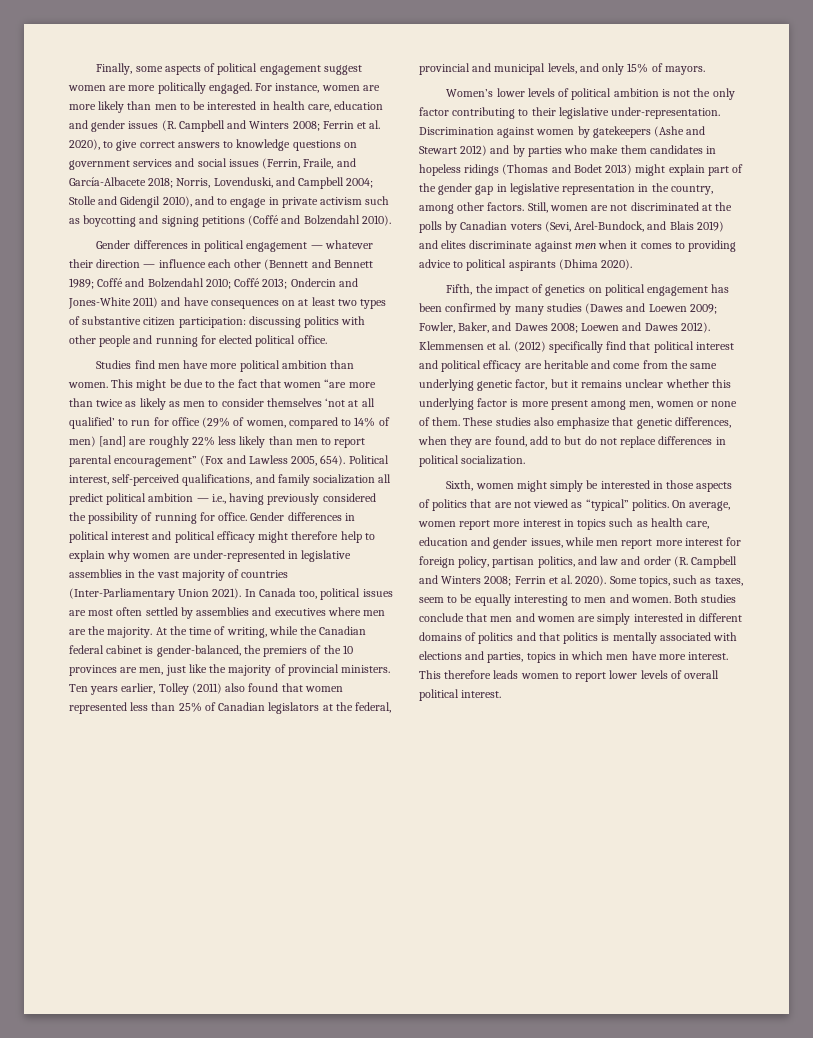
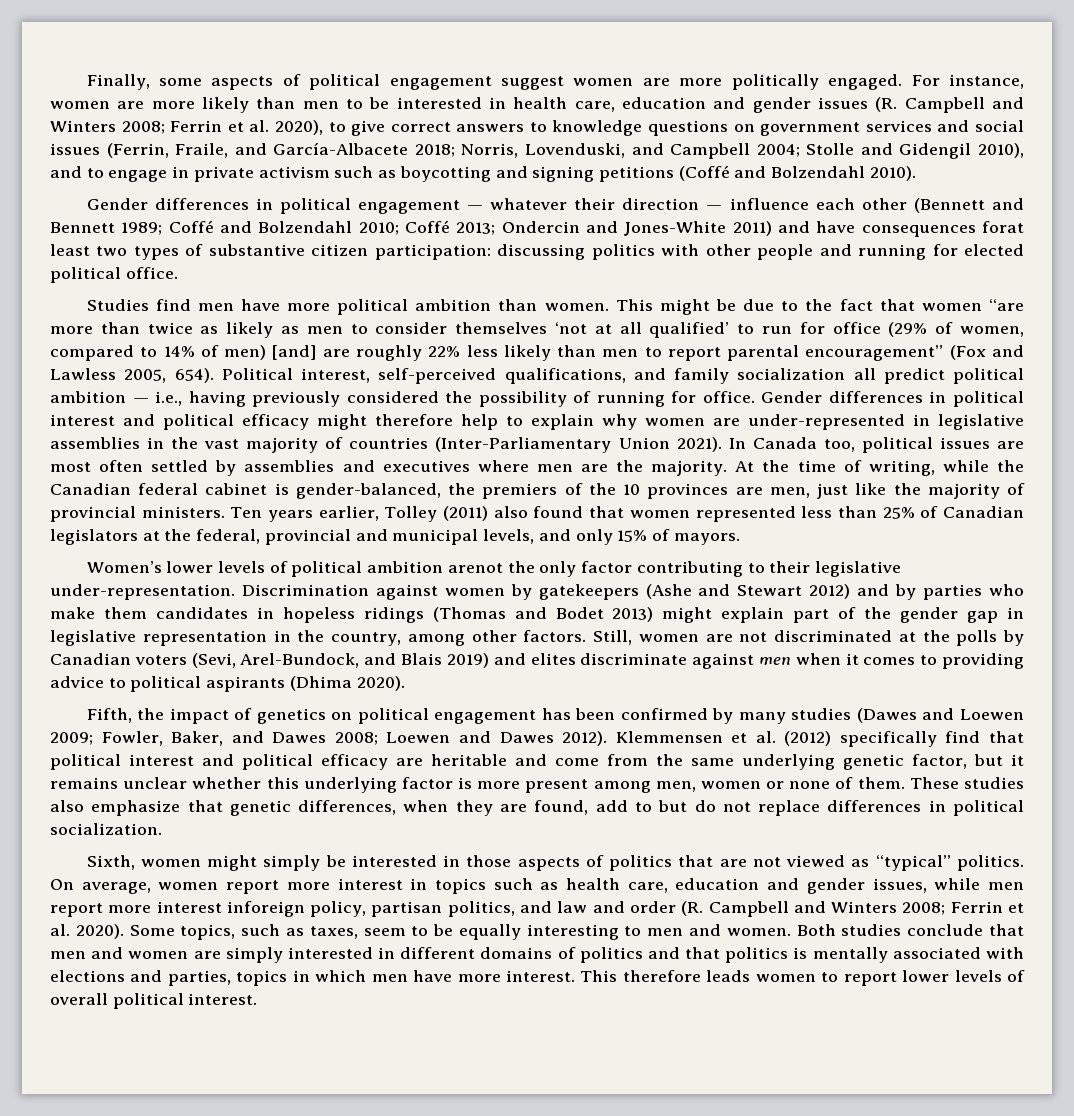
[282,299,309,306] on at -> [982,221,1025,233] forat
[661,89,691,97] is not -> [447,563,503,573] arenot
[726,537,742,546] [419,556,455,568] for foreign -> [226,901,305,917] inforeign

